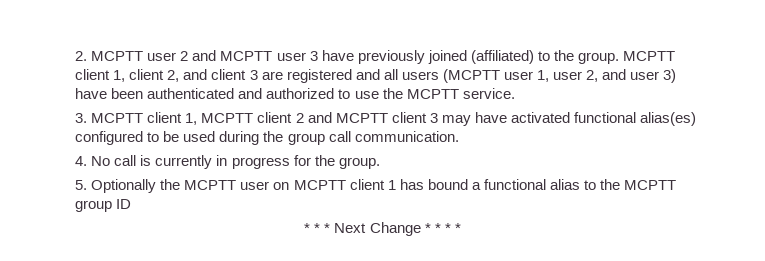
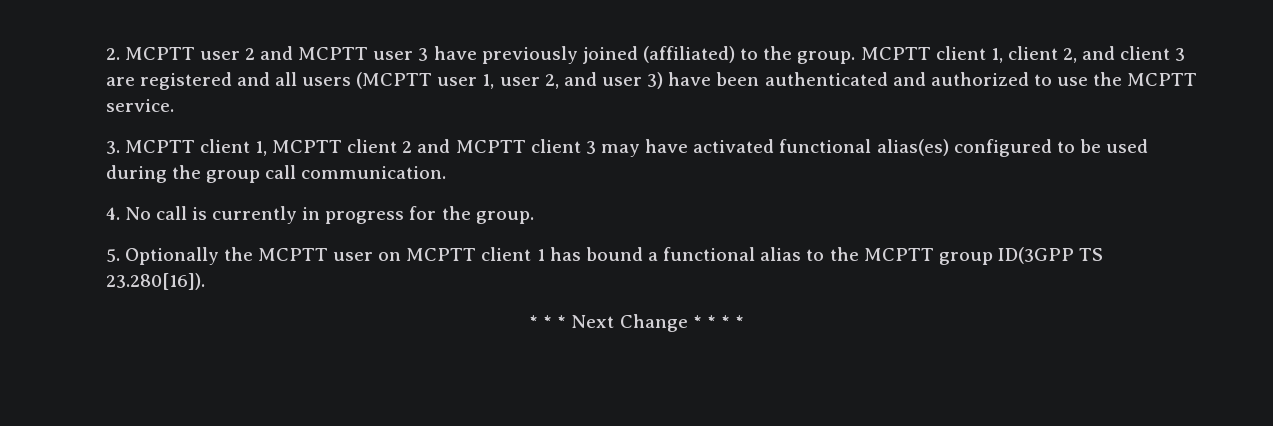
[116,199,132,209] ID -> [997,247,1104,264] [105,273,205,290] ID(3GPP TS 23.280[16]).

